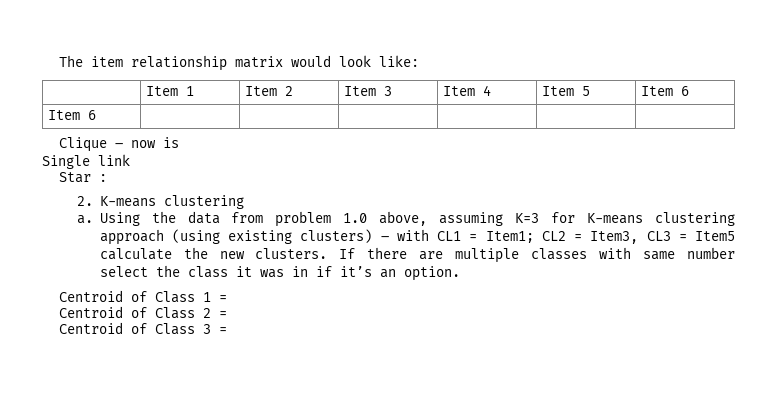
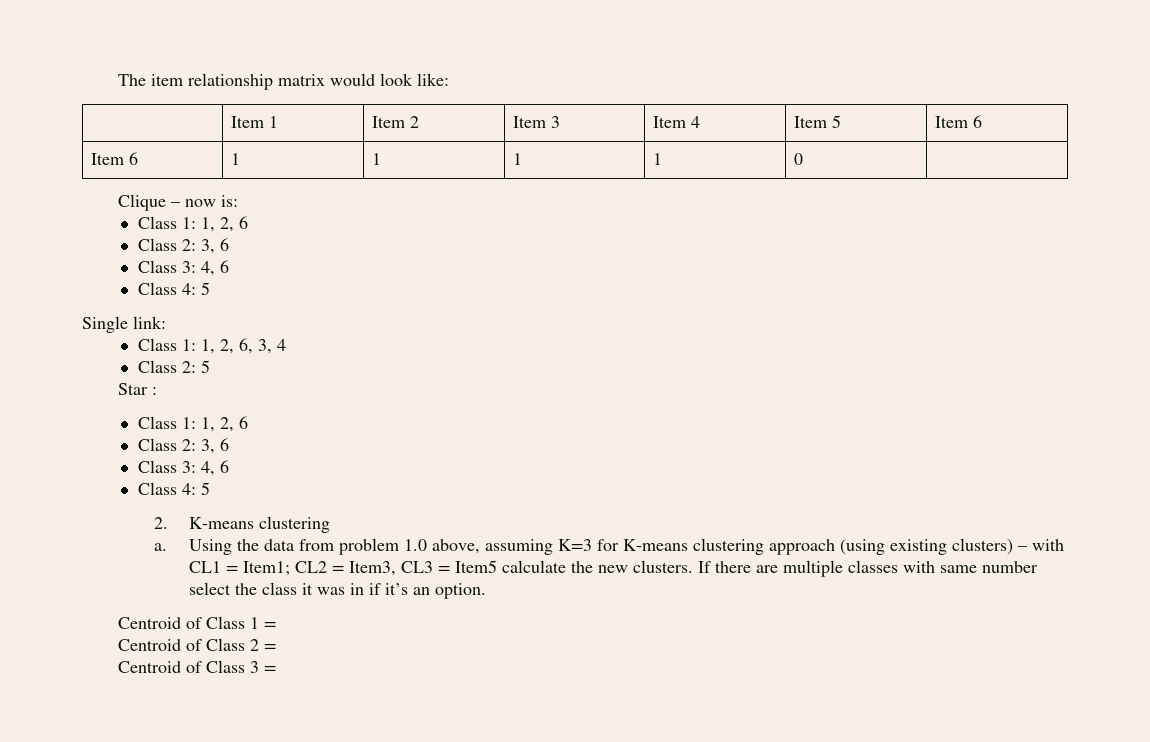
[59,137,180,152] [42,154,130,169] [59,172,108,183] | | | | | // Clique – now is // Single link // Star : -> [231,153,241,165] [372,153,382,165] [513,153,523,165] [653,153,663,165] [794,153,804,165] [117,194,238,211] [137,216,248,232] [137,238,229,254] [137,260,229,276] [137,282,210,295] [82,316,166,333] [137,338,286,354] [137,360,210,373] [117,383,157,395] [137,416,248,432] [137,438,229,454] [137,460,229,476] [137,482,210,495] 1 | 1 | 1 | 1 | 0 | // Clique – now is: // Class 1: 1, 2, 6 // Class 2: 3, 6 // Class 3: 4, 6 // Class 4: 5 // Single link: // Class 1: 1, 2, 6, 3, 4 // Class 2: 5 // Star : // Class 1: 1, 2, 6 // Class 2: 3, 6 // Class 3: 4, 6 // Class 4: 5

